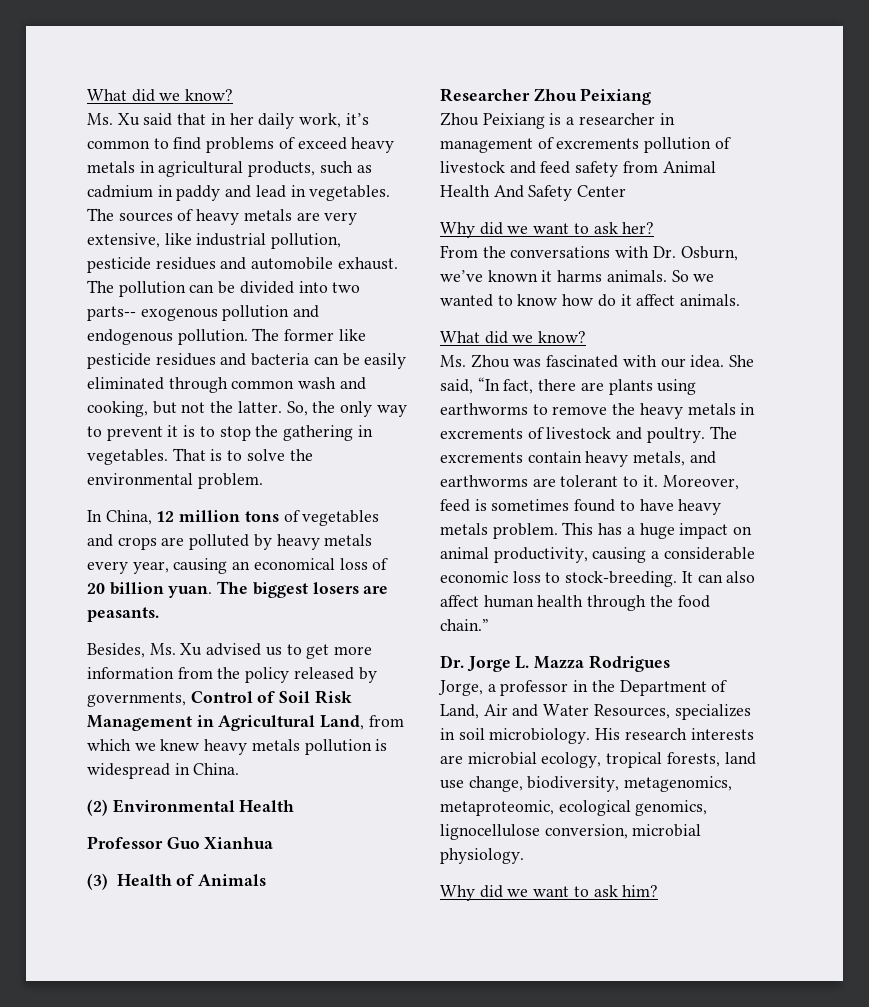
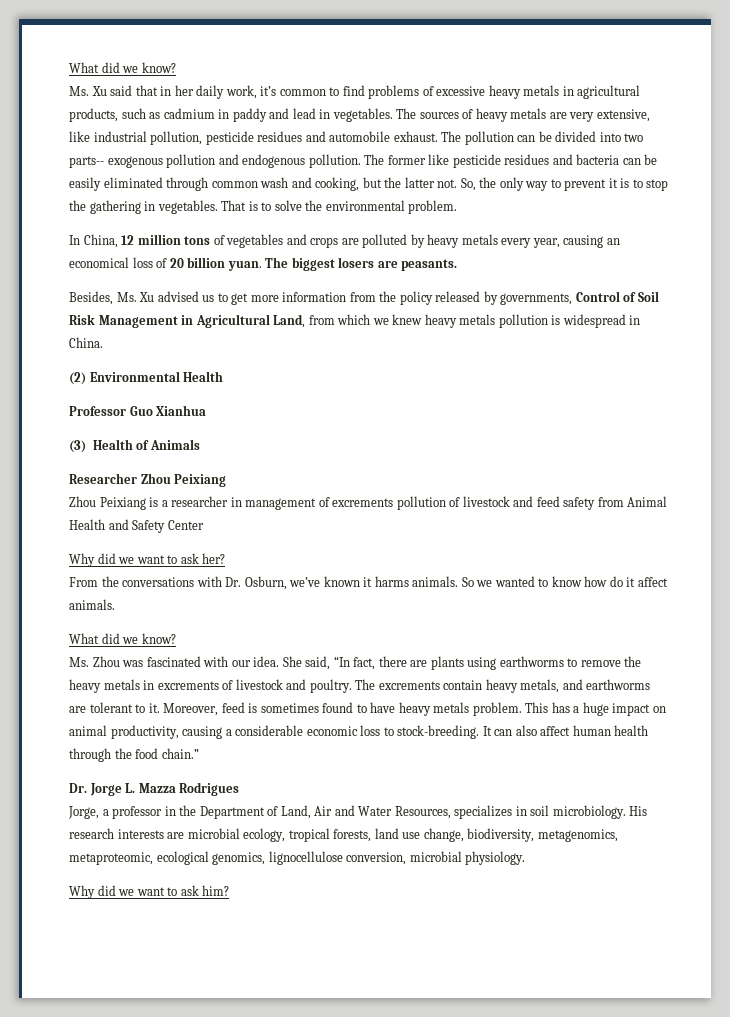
[297,137,347,150] exceed -> [436,86,486,96] excessive
[181,401,282,413] not the latter. -> [384,177,458,188] the latter not.
[493,185,524,198] And -> [108,519,129,530] and

